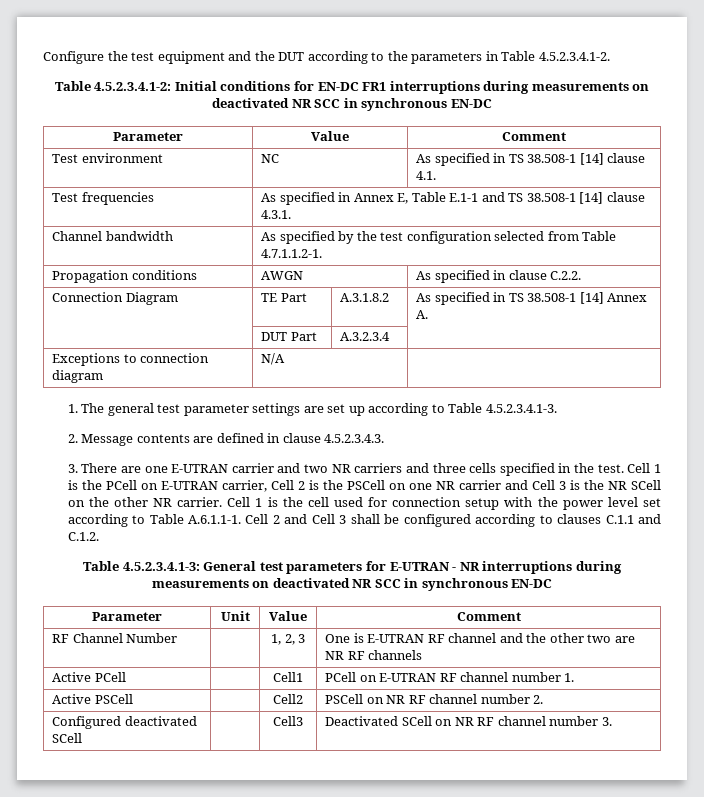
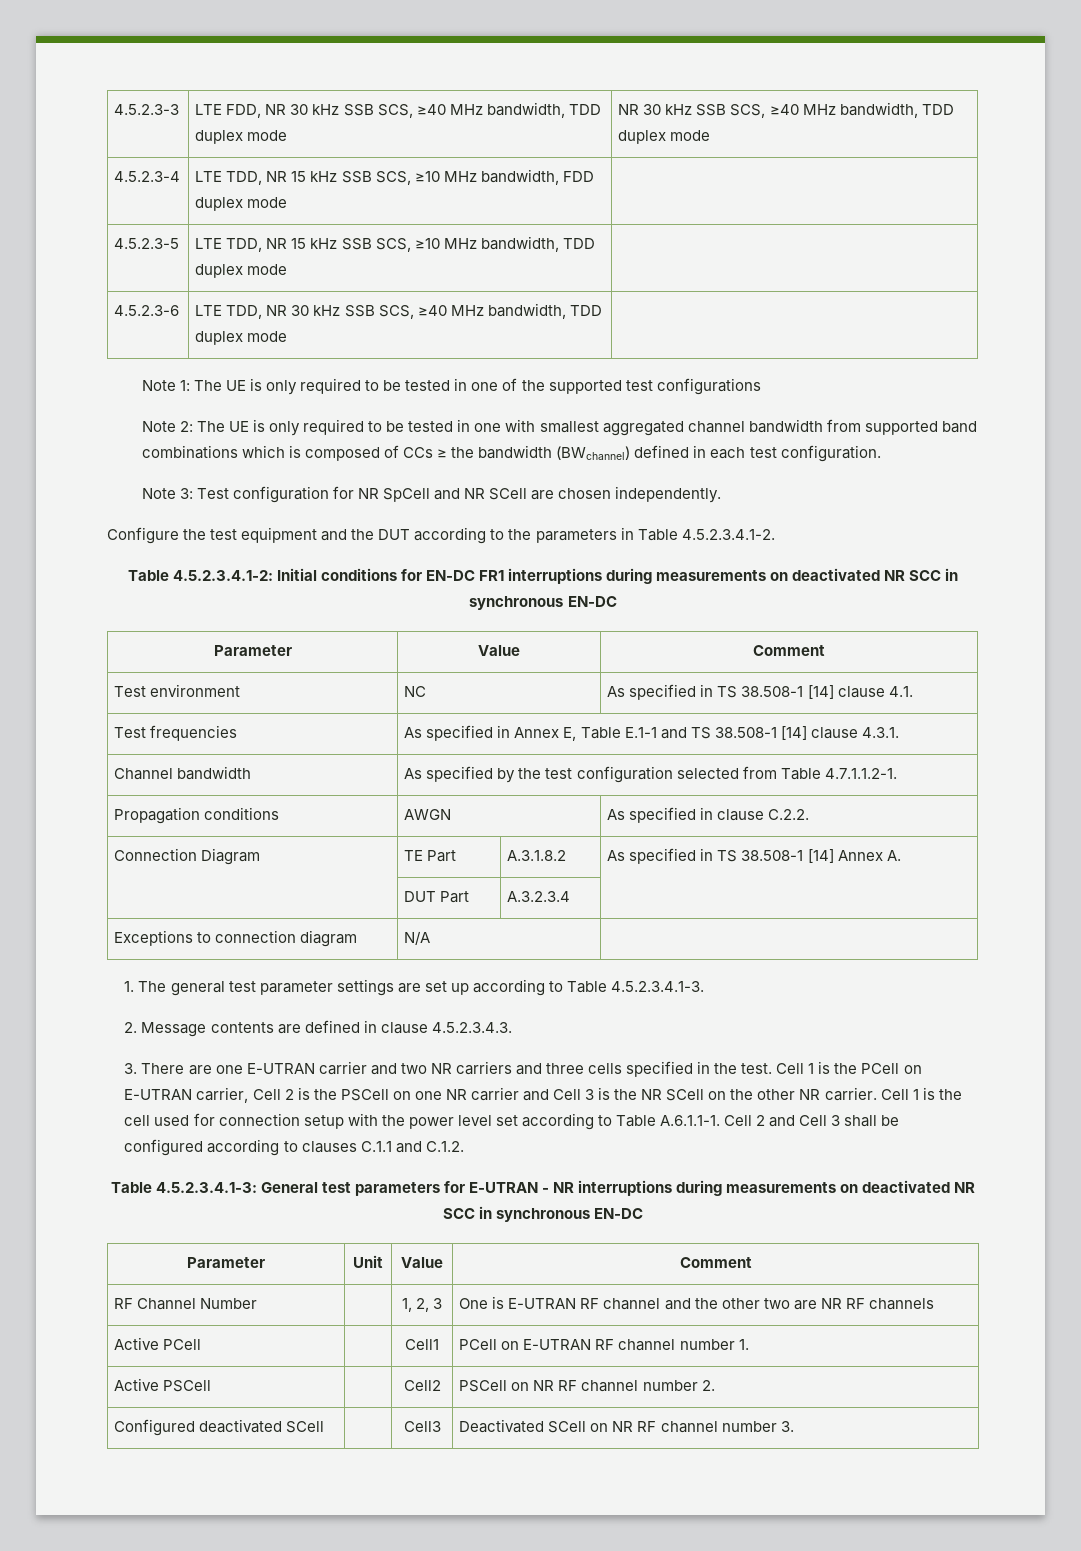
(43, 57) none -> [114,104,180,115] [195,102,601,118] [195,130,288,144] [618,102,954,118] [618,130,711,144] [114,171,181,182] [195,169,594,185] [195,197,288,211] [114,238,180,249] [195,236,595,252] [195,264,288,278] [114,305,180,316] [195,303,602,319] [195,331,288,345] [141,378,761,395] [141,419,977,436] [141,445,881,462] [141,486,722,503] 4.5.2.3-3 | LTE FDD, NR 30 kHz SSB SCS, ≥40 MHz bandwidth, TDD duplex mode | NR 30 kHz SSB SCS, ≥40 MHz bandwidth, TDD duplex mode // 4.5.2.3-4 | LTE TDD, NR 15 kHz SSB SCS, ≥10 MHz bandwidth, FDD duplex mode | // 4.5.2.3-5 | LTE TDD, NR 15 kHz SSB SCS, ≥10 MHz bandwidth, TDD duplex mode | // 4.5.2.3-6 | LTE TDD, NR 30 kHz SSB SCS, ≥40 MHz bandwidth, TDD duplex mode | // Note 1: The UE is only required to be tested in one of the supported test configurations // Note 2: The UE is only required to be tested in one with smallest aggregated channel bandwidth from supported band combinations which is composed of CCs ≥ the bandwidth (BWchannel) defined in each test configuration. // Note 3: Test configuration for NR SpCell and NR SCell are chosen independently. //

